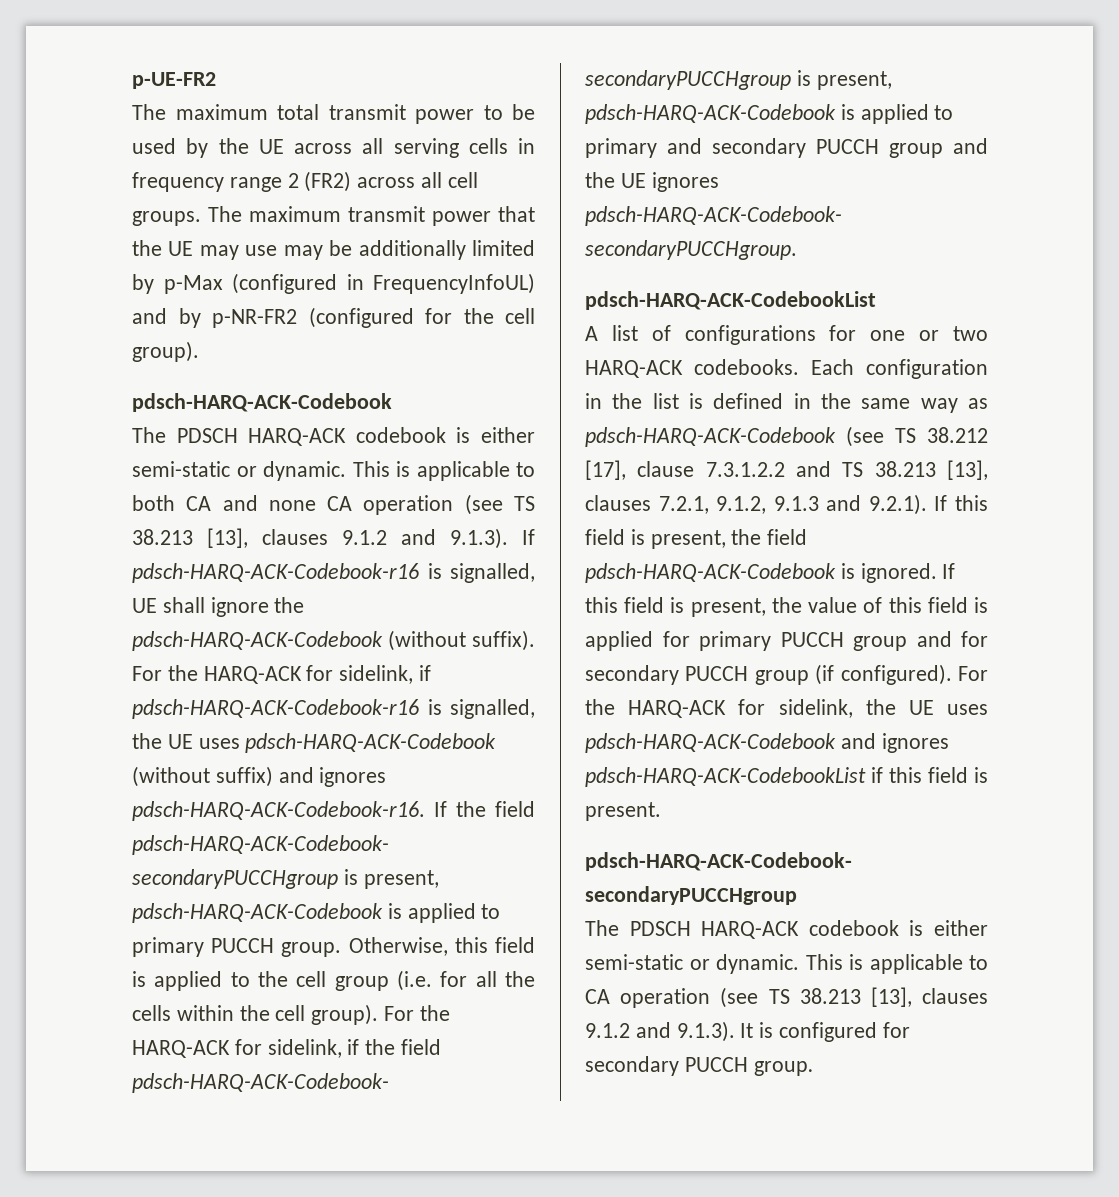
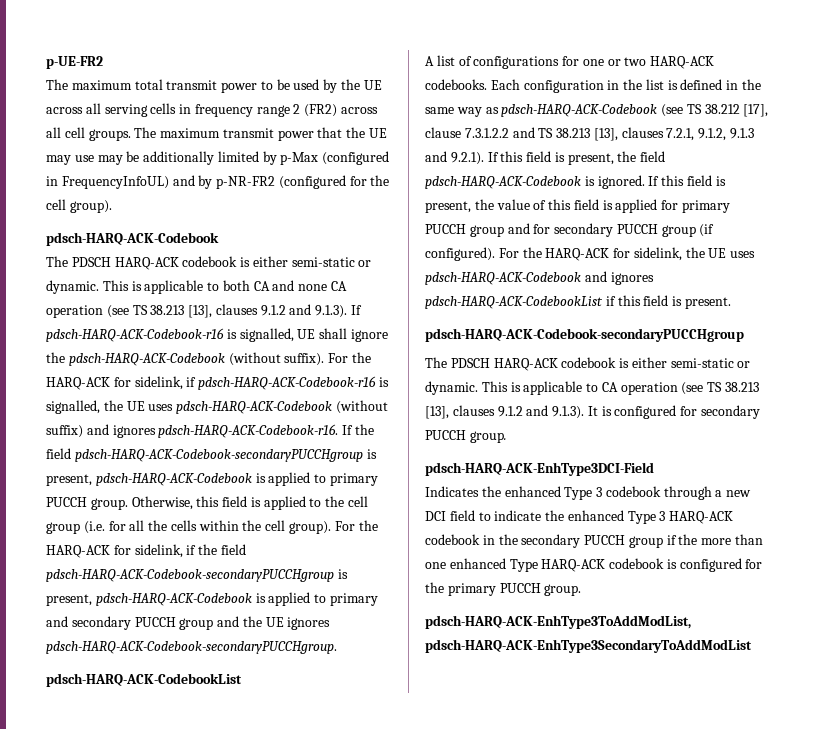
(814, 1068) none -> [425,462,654,476] [425,486,752,500] [425,510,734,524] [425,534,764,548] [425,558,763,572] [425,582,582,596] [425,615,691,629] [425,639,752,653] // pdsch-HARQ-ACK-EnhType3DCI-Field // Indicates the enhanced Type 3 codebook through a new DCI field to indicate the enhanced Type 3 HARQ-ACK codebook in the secondary PUCCH group if the more than one enhanced Type HARQ-ACK codebook is configured for the primary PUCCH group. // pdsch-HARQ-ACK-EnhType3ToAddModList, pdsch-HARQ-ACK-EnhType3SecondaryToAddModList

